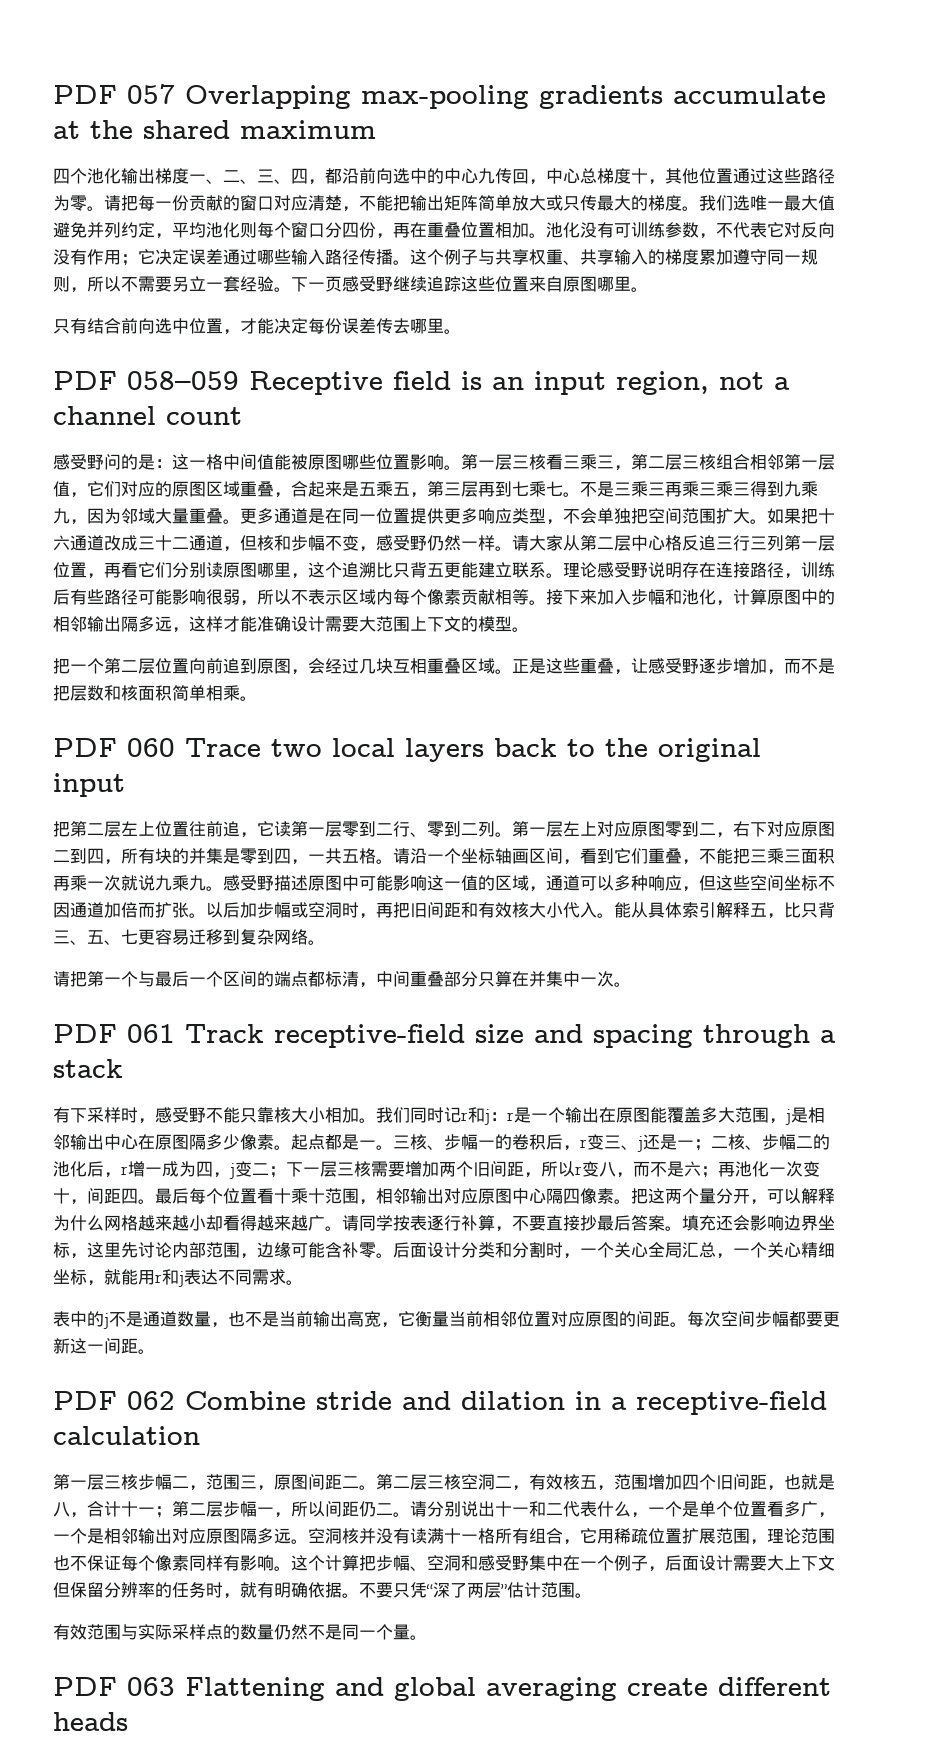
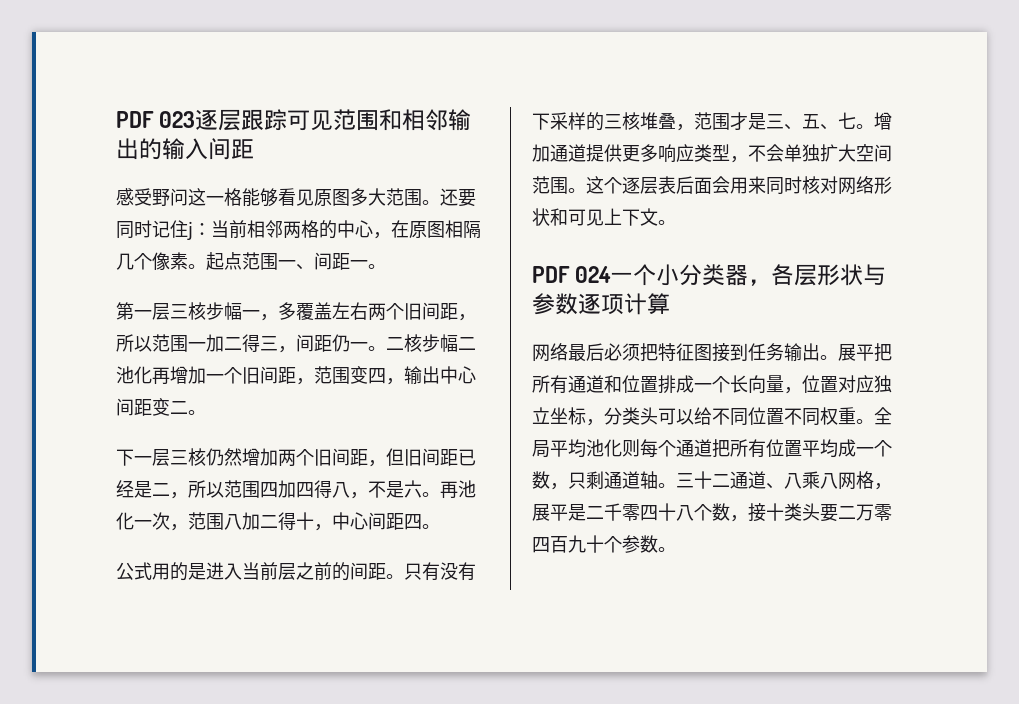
[53,84,826,109] [53,120,376,139] [53,168,835,185] [53,195,835,212] [53,222,835,239] [53,249,818,266] [53,276,648,293] [53,318,461,335] [53,371,790,395] [53,406,242,425] [53,454,835,471] [53,481,818,498] [53,508,410,525] PDF 057 Overlapping max-pooling gradients accumulate at the shared maximum // 四个池化输出梯度一、二、三、四，都沿前向选中的中心九传回，中心总梯度十，其他位置通过这些路径为零。请把每一份贡献的窗口对应清楚，不能把输出矩阵简单放大或只传最大的梯度。我们选唯一最大值避免并列约定，平均池化则每个窗口分四份，再在重叠位置相加。池化没有可训练参数，不代表它对反向没有作用；它决定误差通过哪些输入路径传播。这个例子与共享权重、共享输入的梯度累加遵守同一规则，所以不需要另立一套经验。下一页感受野继续追踪这些位置来自原图哪里。 // 只有结合前向选中位置，才能决定每份误差传去哪里。 // PDF 058–059 Receptive field is an input region, not a channel count // 感受野问的是：这一格中间值能被原图哪些位置影响。第一层三核看三乘三，第二层三核组合相邻第一层值，它们对应的原图区域重叠，合起来是五乘五，第三层再到七乘七。不是三乘三再乘三乘三得到九乘九，因为邻域大量重叠。更多通道是在同一位置 -> [116,109,472,131] [116,138,254,160] [116,188,476,207] [116,220,481,240] [116,252,386,270] [116,302,476,321] [116,334,476,353] [116,366,476,385] [116,398,206,416] [116,448,476,467] [116,480,476,499] [116,512,440,531] [116,562,476,581] [532,112,892,131] [532,144,586,162] PDF 023逐层跟踪可见范围和相邻输出的输入间距 // 感受野问这一格能够看见原图多大范围。还要同时记住j：当前相邻两格的中心，在原图相隔几个像素。起点范围一、间距一。 // 第一层三核步幅一，多覆盖左右两个旧间距，所以范围一加二得三，间距仍一。二核步幅二池化再增加一个旧间距，范围变四，输出中心间距变二。 // 下一层三核仍然增加两个旧间距，但旧间距已经是二，所以范围四加四得八，不是六。再池化一次，范围八加二得十，中心间距四。 // 公式用的是进入当前层之前的间距。只有没有下采样的三核堆叠，范围才是三、五、七。增加通道
[631,508,648,524] 把 -> [820,144,856,162] 扩大
[716,508,835,524] [53,535,835,552] [53,562,835,579] [53,589,835,606] [53,616,529,633] [53,658,835,675] [53,685,257,701] [53,738,761,762] [53,773,125,797] [53,821,835,838] [53,848,835,865] [53,875,835,892] [53,902,835,919] [53,929,325,945] [53,971,631,988] [53,1024,836,1048] [53,1059,123,1078] [53,1107,825,1125] [53,1134,830,1152] [53,1161,820,1179] [53,1188,835,1205] [53,1215,835,1232] [53,1242,835,1259] [53,1269,303,1287] [53,1311,840,1329] [53,1338,155,1354] [53,1391,827,1415] [53,1426,200,1445] [53,1474,835,1491] [53,1501,835,1518] [53,1528,835,1545] [53,1555,835,1572] [53,1582,592,1599] [53,1624,427,1640] [53,1677,831,1701] [53,1712,128,1731] 扩大。如果把十六通道改成三十二通道，但核和步幅不变，感受野仍然一样。请大家从第二层中心格反追三行三列第一层位置，再看它们分别读原图哪里，这个追溯比只背五更能建立联系。理论感受野说明存在连接路径，训练后有些路径可能影响很弱，所以不表示区域内每个像素贡献相等。接下来加入步幅和池化，计算原图中的相邻输出隔多远，这样才能准确设计需要大范围上下文的模型。 // 把一个第二层位置向前追到原图，会经过几块互相重叠区域。正是这些重叠，让感受野逐步增加，而不是把层数和核面积简单相乘。 // PDF 060 Trace two local layers back to the original input // 把第二层左上位置往前追，它读第一层零到二行、零到二列。第一层左上对应原图零到二，右下对应原图二到四，所有块的并集是零到四，一共五格。请沿一个坐标轴画区间，看到它们重叠，不能把三乘三面积再乘一次就说九乘九。感受野描述原图中可能影响这一值的区域，通道可以多种响应，但这些空间坐标不因通道加倍而扩张。以后加步幅或空洞时，再把旧间距和有效核大小代入。能从具体索引解释五，比只背三、五、七更容易迁移到复杂网络。 // 请把第一个与最后一个区间的端点都标清，中间重叠部分只算在并集中一次。 // PDF 061 Track receptive-field size and spacing through a stack // 有下采样时，感受野不能只靠核大小相加。我们同时记r和j：r是一个输出在原图能覆盖多大范围，j是相邻输出中心在原图隔多少像素。起点都是一。三核、步幅一的卷积后，r变三、j还是一；二核、步幅二的池化后，r增一成为四，j变二；下一层三核需要增加两个旧间距，所以r变八，而不是六；再池化一次变十，间距四。最后每个位置看十乘十范围，相邻输出对应原图中心隔四像素。把这两个量分开，可以解释为什么网格越来越小却看得越来越广。请同学按表逐行补算，不要直接抄最后答案。填充还会影响边界坐标，这里先讨论内部范围，边缘可能含补零。后面设计分类和分割时，一个关心全局汇总，一个关心精细坐标，就能用r和j表达不同需求。 // 表中的j不是通道数量，也不是当前输出高宽，它衡量当前相邻位置对应原图的间距。每次空间步幅都要更新这一间距。 // PDF 062 Combine stride and dilation in a receptive-field calculation // 第一层三核步幅二，范围三，原图间距二。第二层三核空洞二，有效核五，范围增加四个旧间距，也就是八，合计十一；第二层步幅一，所以间距仍二。请分别说出十一和二代表什么，一个是单个位置看多广，一个是相邻输出对应原图隔多远。空洞核并没有读满十一格所有组合，它用稀疏位置扩展范围，理论范围也不保证每个像素同样有影响。这个计算把步幅、空洞和感受野集中在一个例子，后面设计需要大上下文但保留分辨率的任务时，就有明确依据。不要只凭“深了两层”估计范围。 // 有效范围与实际采样点的数量仍然不是同一个量。 // PDF 063 Flattening and global averaging create different heads -> [568,176,892,195] [532,208,676,226] [532,264,887,286] [532,293,670,315] [532,343,892,362] [532,375,892,394] [532,407,892,426] [532,439,892,458] [532,471,892,490] [532,503,892,522] [532,535,676,553] 。这个逐层表后面会用来同时核对网络形状和可见上下文。 // PDF 024一个小分类器，各层形状与参数逐项计算 // 网络最后必须把特征图接到任务输出。展平把所有通道和位置排成一个长向量，位置对应独立坐标，分类头可以给不同位置不同权重。全局平均池化则每个通道把所有位置平均成一个数，只剩通道轴。三十二通道、八乘八网格，展平是二千零四十八个数，接十类头要二万零四百九十个参数。

